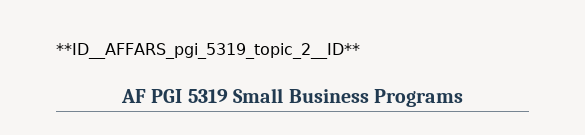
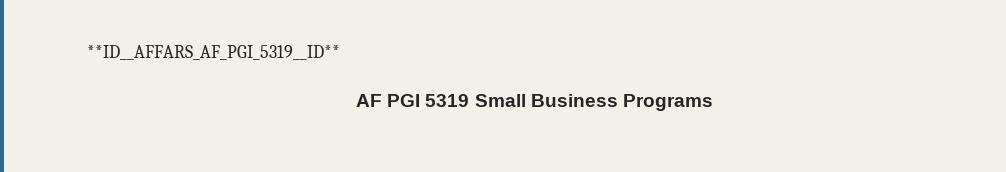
[56,43,360,59] **ID__AFFARS_pgi_5319_topic_2__ID** -> [87,45,340,60] **ID__AFFARS_AF_PGI_5319__ID**

